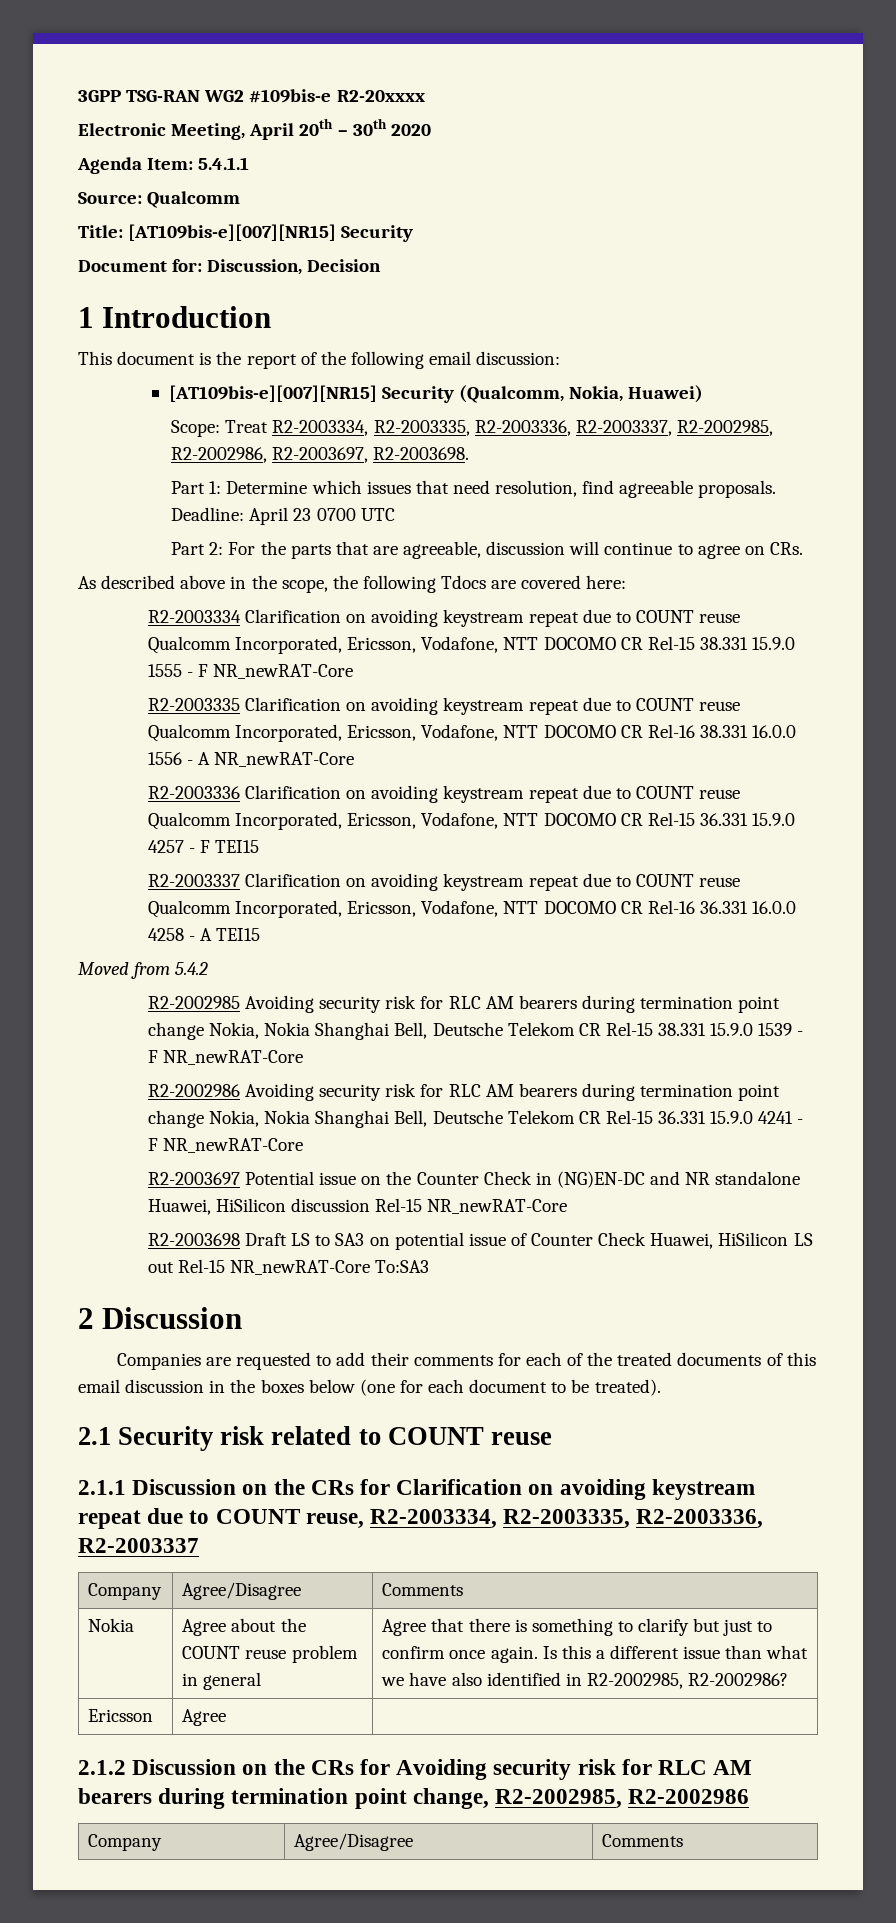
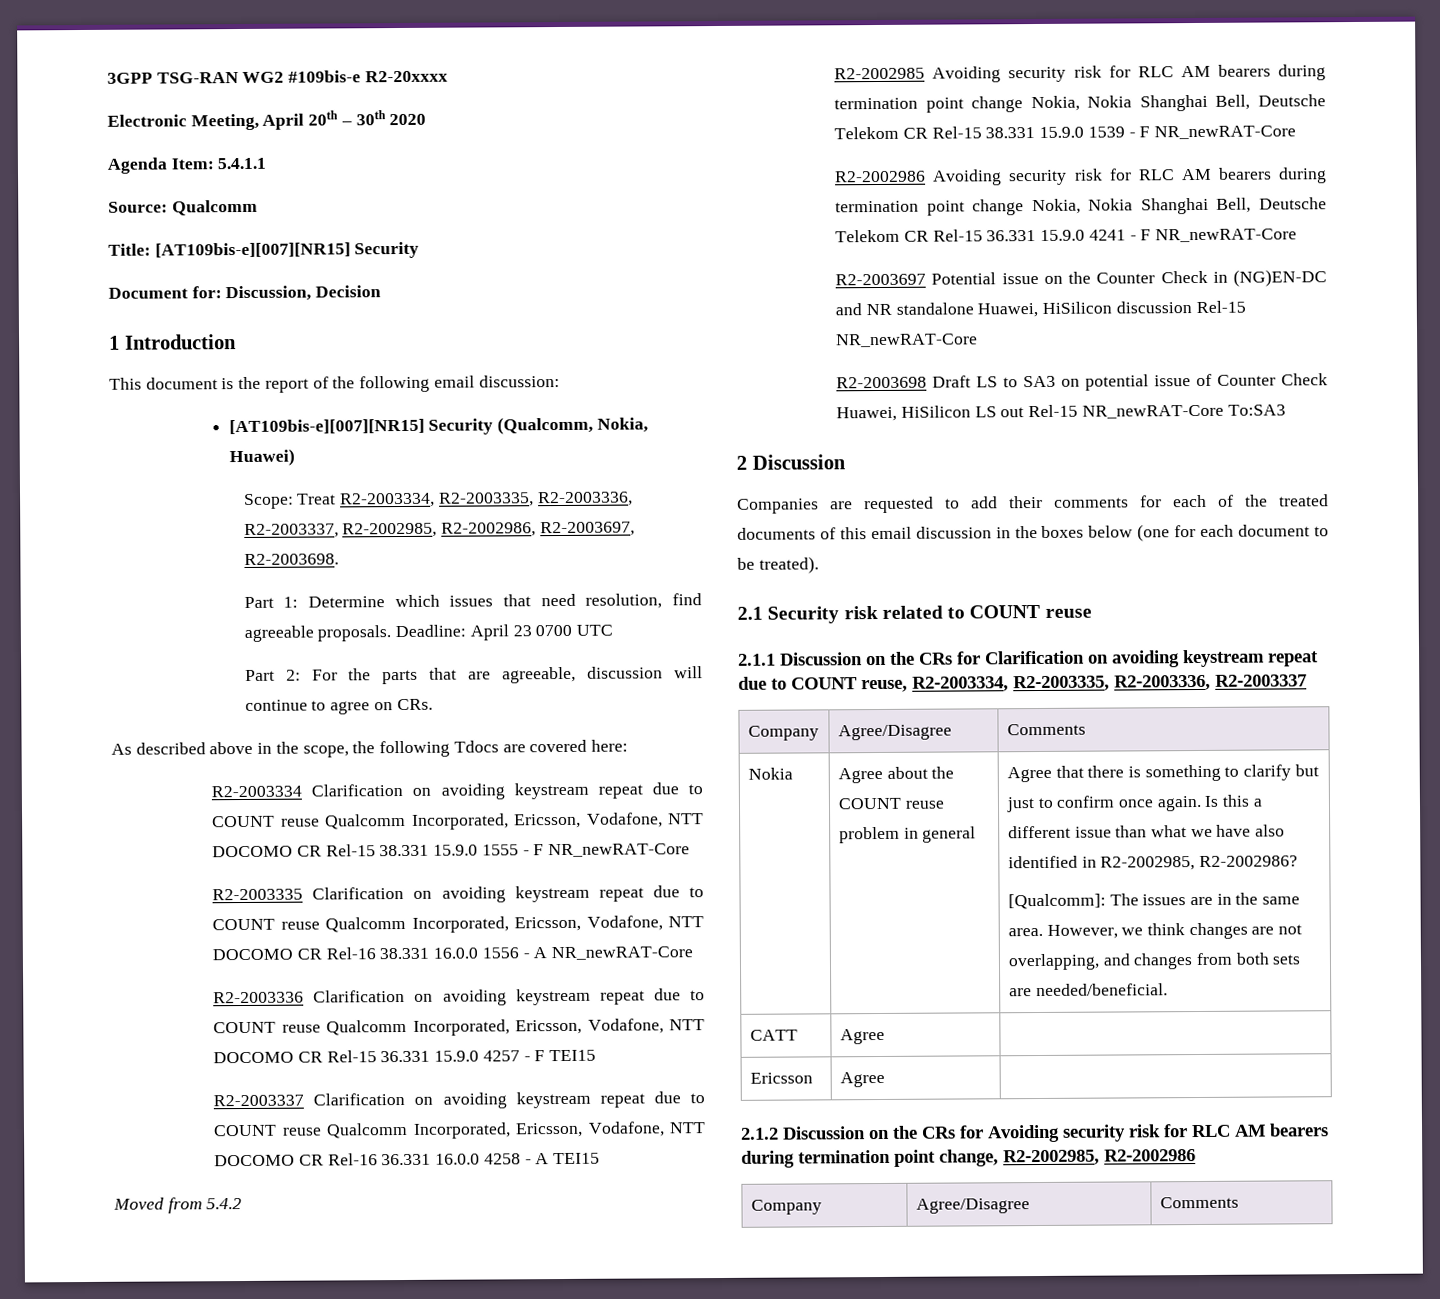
(789, 1679) none -> [1007,892,1301,910] [1007,922,1303,940] [1007,952,1301,971] [1008,983,1168,997] [749,1029,798,1041] [839,1028,885,1045] // [Qualcomm]: The issues are in the same area. However, we think changes are not overlapping, and changes from both sets are needed/beneficial. // CATT | Agree |

